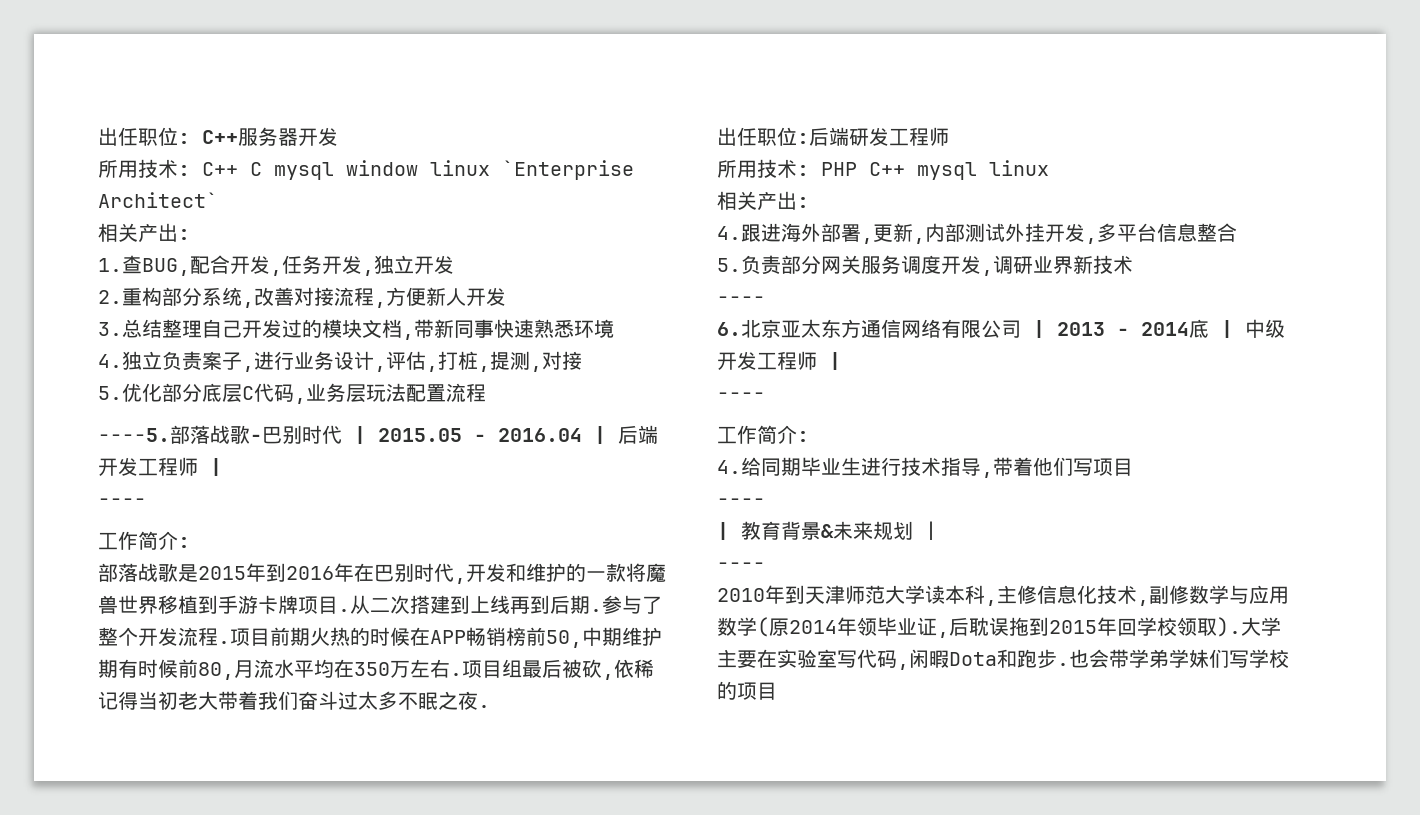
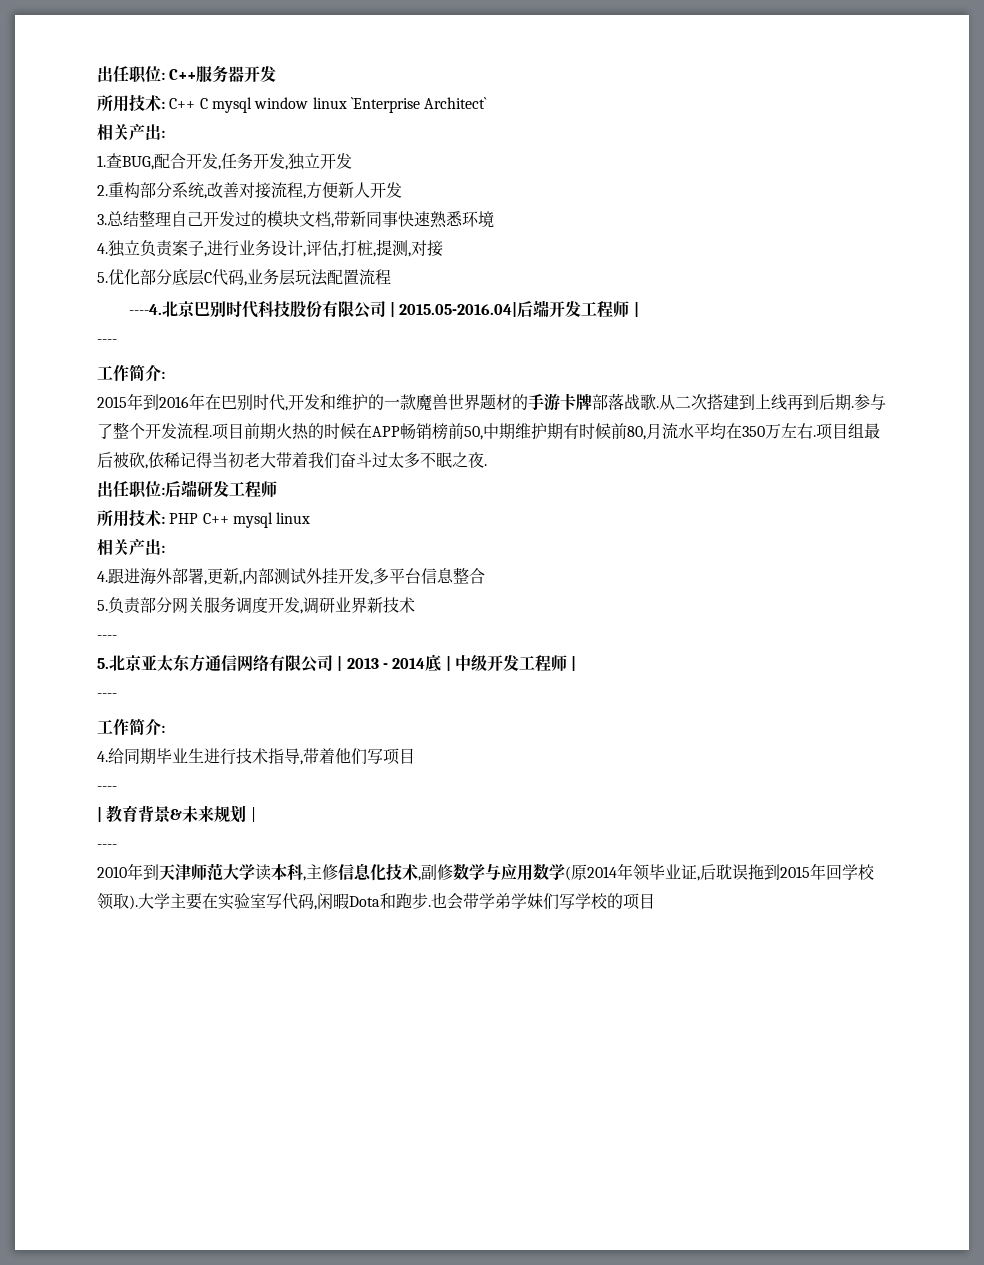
[98,425,606,444] ----5.部落战歌-巴别时代 | 2015.05 - 2016.04 | -> [128,300,518,319] ----4.北京巴别时代科技股份有限公司 | 2015.05-2016.04|
[98,563,198,582] 部落战歌是 -> (165, 375) none
[626,563,646,582] 将 -> (416, 402) none
[158,595,218,614] 移植到 -> [480,394,528,411] 题材的
[298,596,338,614] 项目 -> [592,393,656,411] 部落战歌
[717,322,741,336] 6. -> [97,658,109,669] 5.

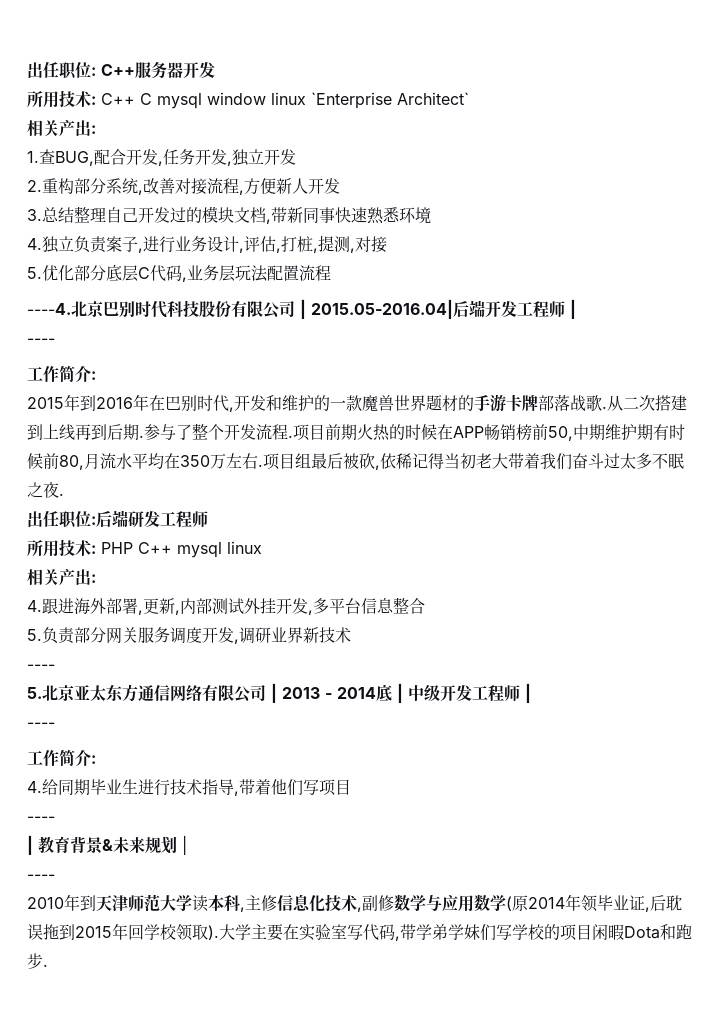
[317,892,463,910] 闲暇Dota和跑步.也会 -> (400, 938) none
(655, 901) none -> [592,924,692,941] [27,953,48,969] 闲暇Dota和跑步.

